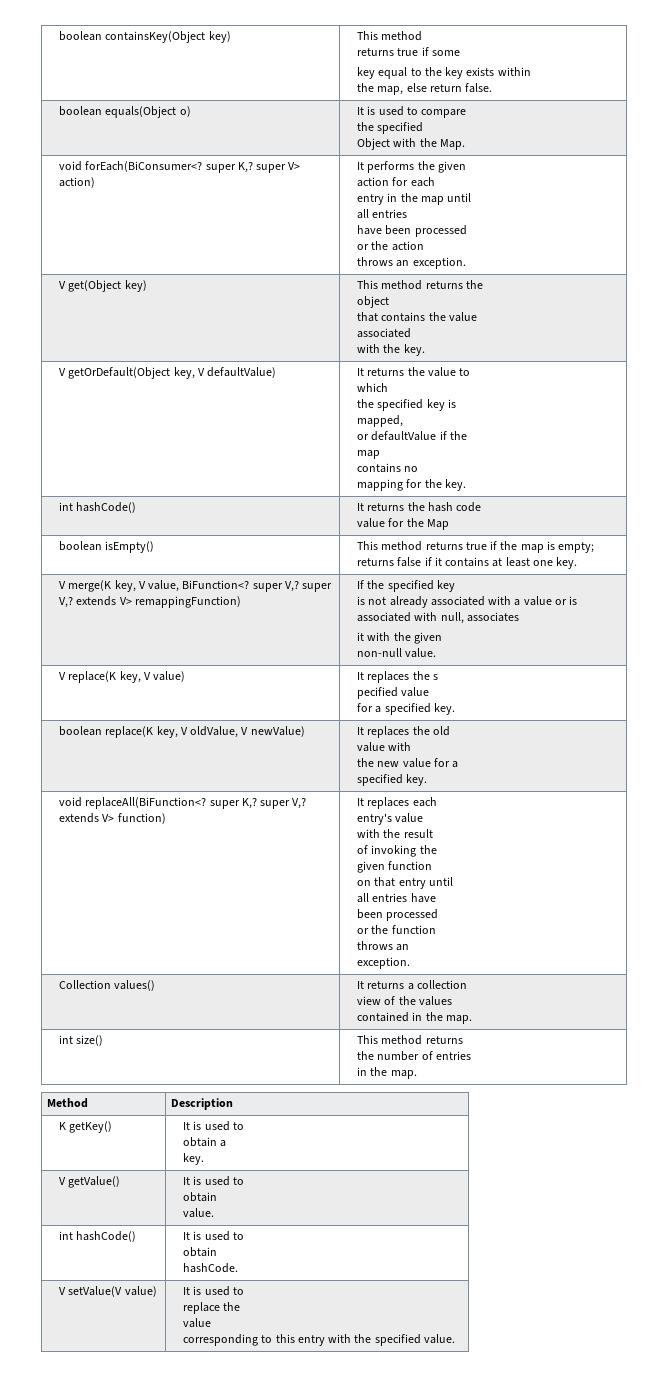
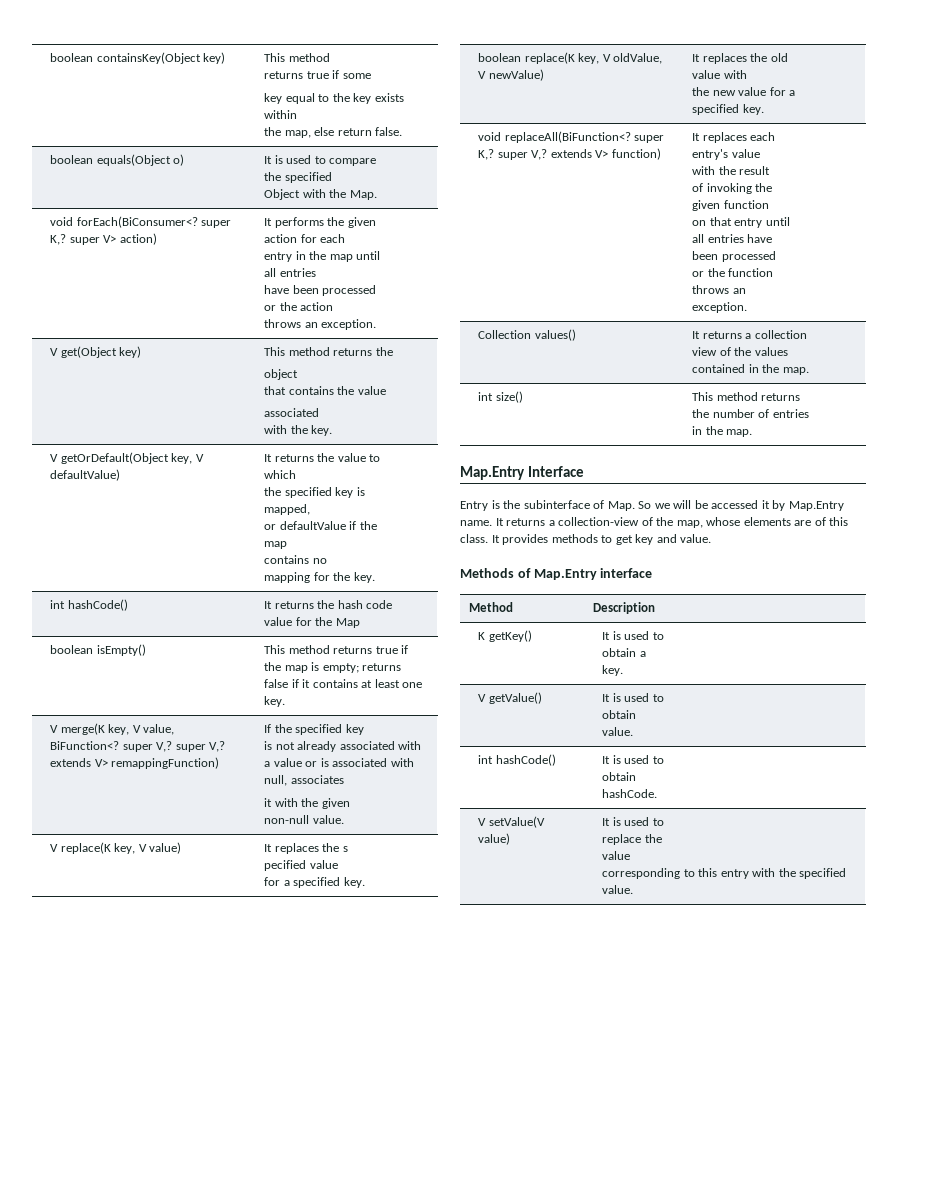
(417, 1074) none -> [460,466,585,480] [460,500,844,511] [460,517,849,528] [460,534,712,545] [460,568,653,580] // Map.Entry Interface // Entry is the subinterface of Map. So we will be accessed it by Map.Entry name. It returns a collection-view of the map, whose elements are of this class. It provides methods to get key and value. // Methods of Map.Entry interface

